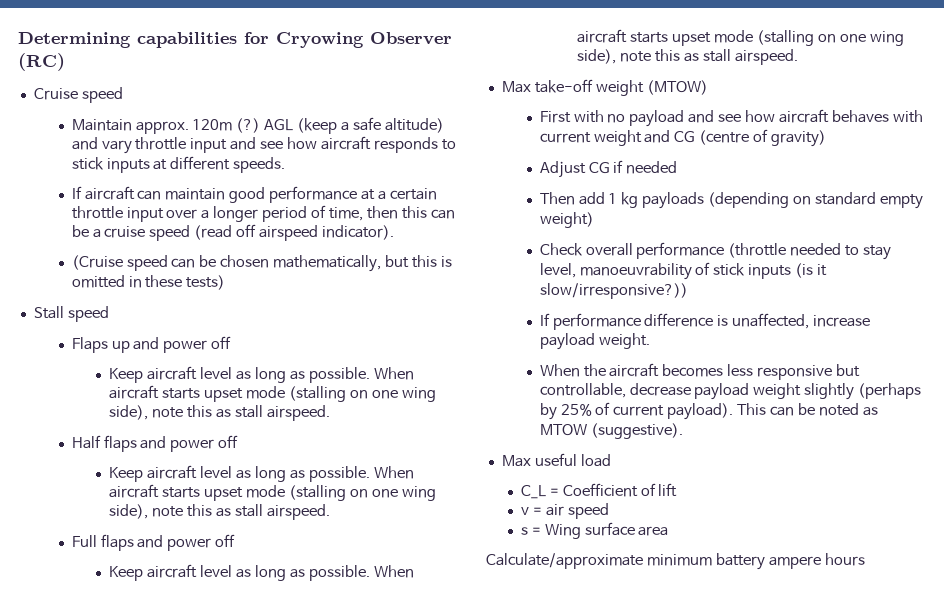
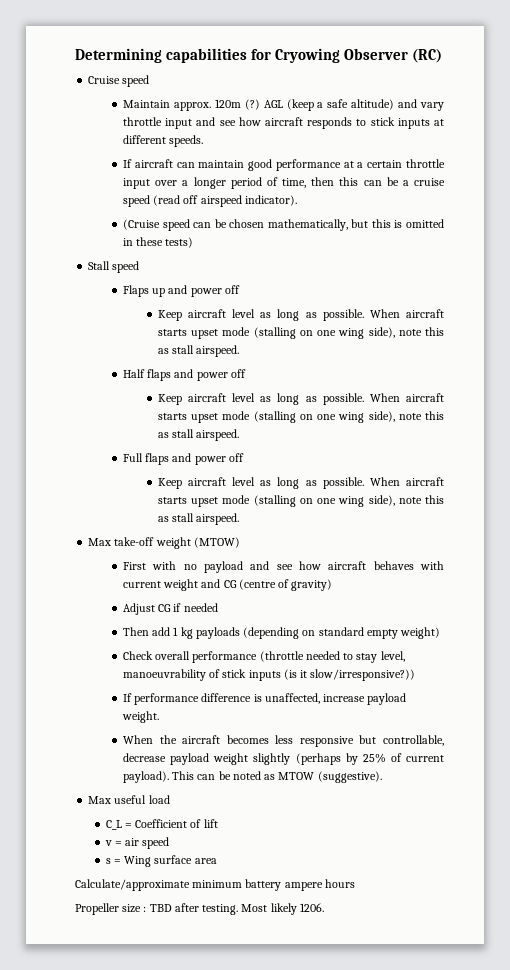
(865, 559) none -> [75,903,324,915] // Propeller size : TBD after testing. Most likely 1206.

